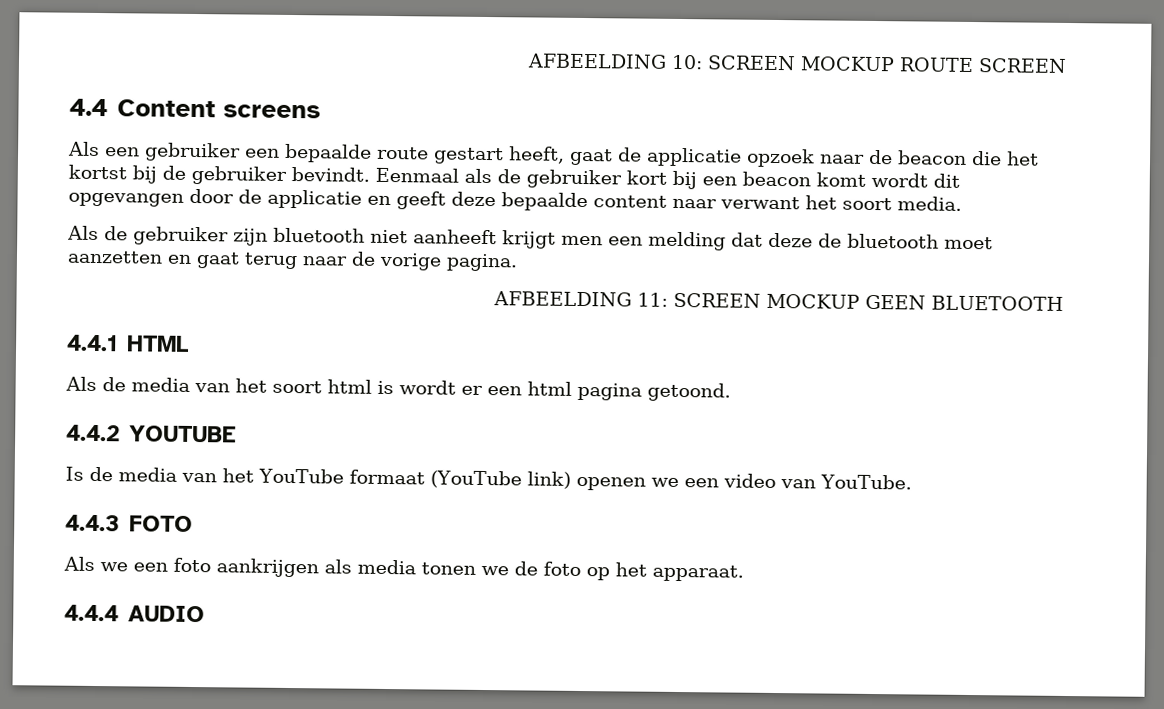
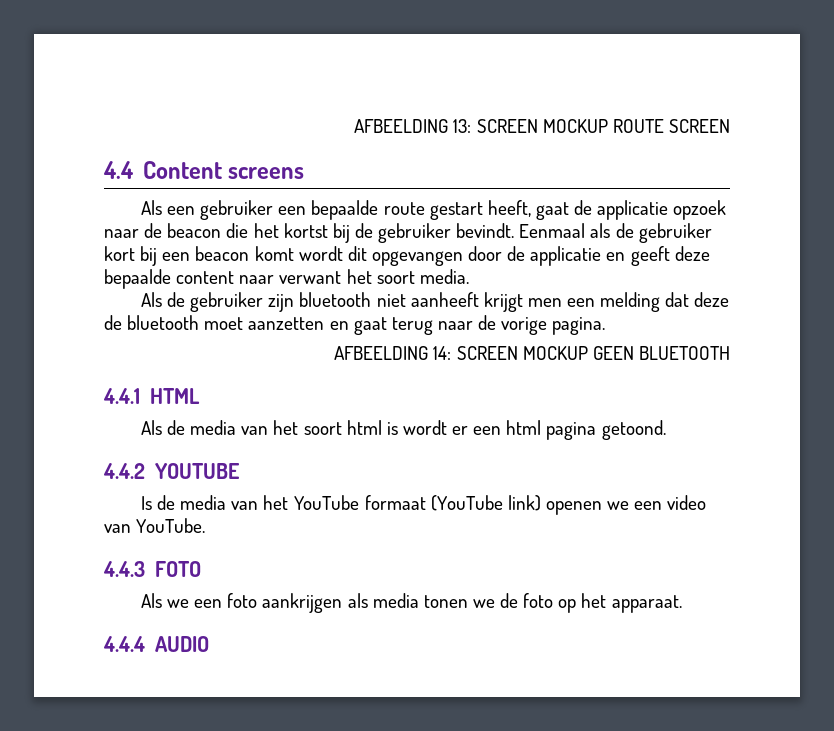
[527,53,704,70] AFBEELDING 10: -> [354,119,472,133] AFBEELDING 13:
[637,292,669,307] 11: -> [433,346,452,360] 14:

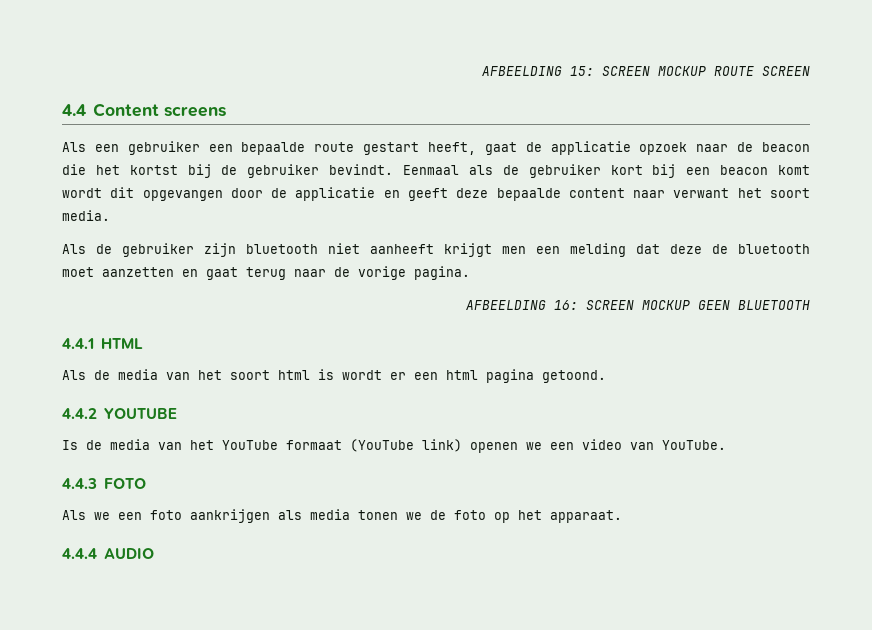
[354,119,472,133] AFBEELDING 13: -> [482,66,594,76] AFBEELDING 15:
[433,346,452,360] 14: -> [554,300,578,310] 16:

